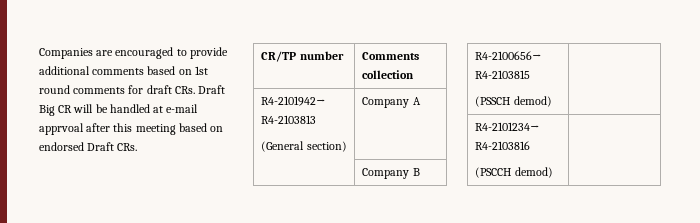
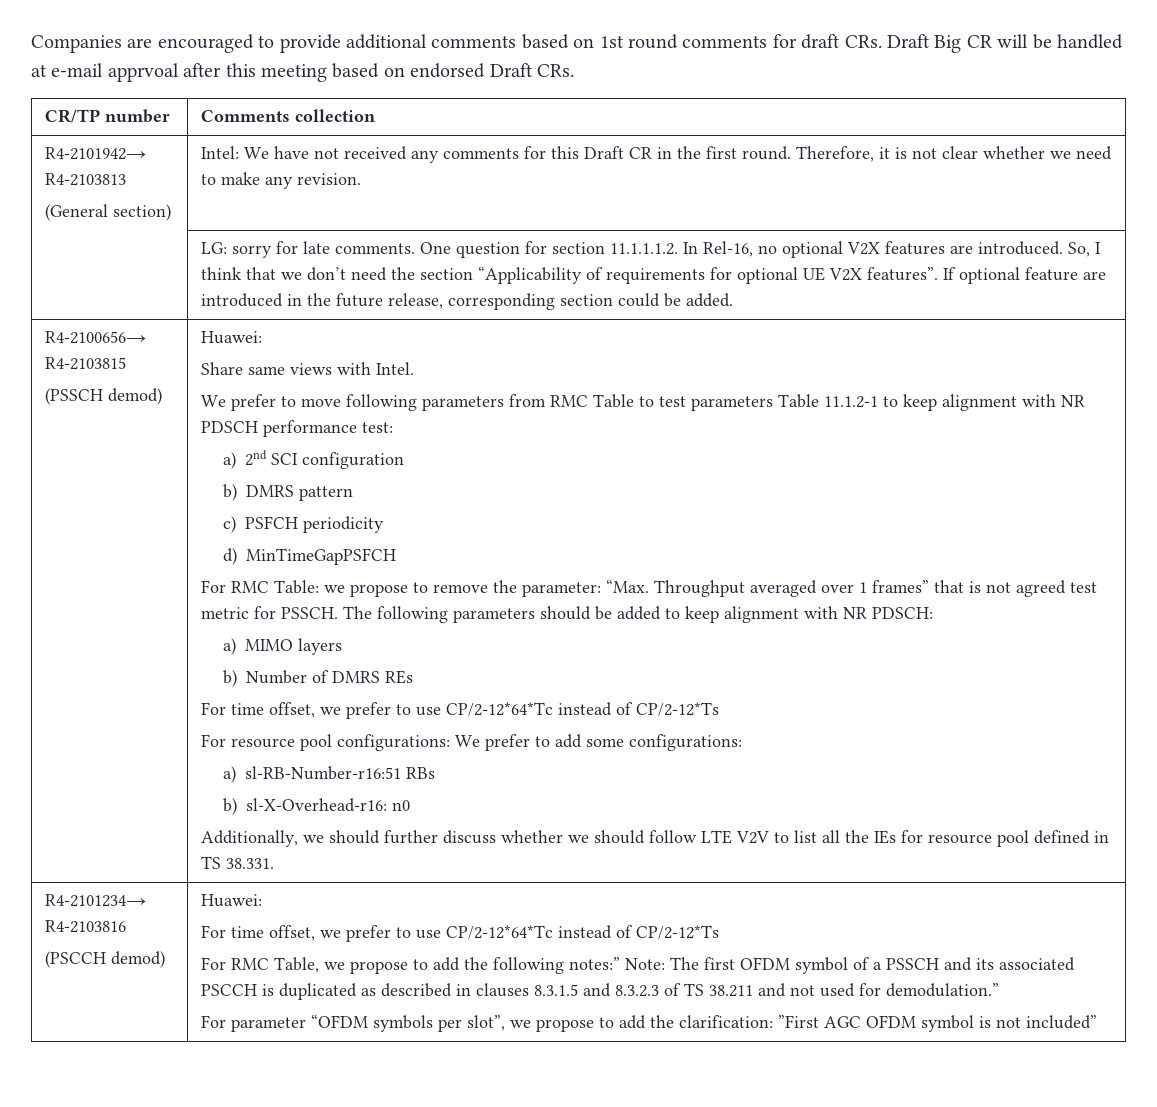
[362,97,421,108] [362,168,420,179] [475,51,542,60] [475,70,531,79] [475,96,552,107] [475,122,540,131] [475,141,531,150] [475,167,553,178] Company A // | Company B // R4-2100656→ R4-2103815 // (PSSCH demod) | // R4-2101234→ R4-2103816 // (PSCCH demod) | -> [201,146,1113,163] [201,172,362,189] [201,241,1102,258] [201,266,1107,284] [201,293,734,310] [45,331,147,344] [45,357,127,370] [45,388,163,405] [201,331,263,344] [201,362,415,375] [201,394,1086,411] [201,420,394,437] [223,450,405,469] [223,484,354,501] [223,516,385,533] [223,548,397,565] [201,579,1098,597] [201,606,934,623] [223,638,343,655] [223,670,414,687] [201,702,720,719] [201,734,743,751] [223,766,436,783] [223,798,411,815] [201,830,1110,847] [201,856,275,869] [45,894,147,907] [45,920,127,933] [45,951,166,968] [201,894,263,907] [201,925,720,942] [201,957,1076,974] [201,983,1000,1000] [201,1014,1098,1032] Intel: We have not received any comments for this Draft CR in the first round. Therefore, it is not clear whether we need to make any revision. // | LG: sorry for late comments. One question for section 11.1.1.1.2. In Rel-16, no optional V2X features are introduced. So, I think that we don’t need the section “Applicability of requirements for optional UE V2X features”. If optional feature are introduced in the future release, corresponding section could be added. // R4-2100656→ R4-2103815 // (PSSCH demod) | Huawei: // Share same views with Intel. // We prefer to move following parameters from RMC Table to test parameters Table 11.1.2-1 to keep alignment with NR PDSCH performance test: // a) 2nd SCI configuration // b) DMRS pattern // c) PSFCH periodicity // d) MinTimeGapPSFCH // For RMC Table: we propose to remove the parameter: “Max. Throughput averaged over 1 frames” that is not agreed test metric for PSSCH. The following parameters should be added to keep alignment with NR PDSCH: // a) MIMO layers // b) Number of DMRS REs // For time offset, we prefer to use CP/2-12*64*Tc instead of CP/2-12*Ts // For resource pool configurations: We prefer to add some configurations: // a) sl-RB-Number-r16:51 RBs // b) sl-X-Overhead-r16: n0 // Additionally, we should further discuss whether we should follow LTE V2V to list all the IEs for resource pool defined in TS 38.331. // R4-2101234→ R4-2103816 // (PSCCH demod) | Huawei: // For time offset, we prefer to use CP/2-12*64*Tc instead of CP/2-12*Ts // For RMC Table, we propose to add the following notes:” Note: The first OFDM symbol of a PSSCH and its associated PSCCH is duplicated as described in clauses 8.3.1.5 and 8.3.2.3 of TS 38.211 and not used for demodulation.” // For parameter “OFDM symbols per slot”, we propose to add the clarification: ”First AGC OFDM symbol is not included”

